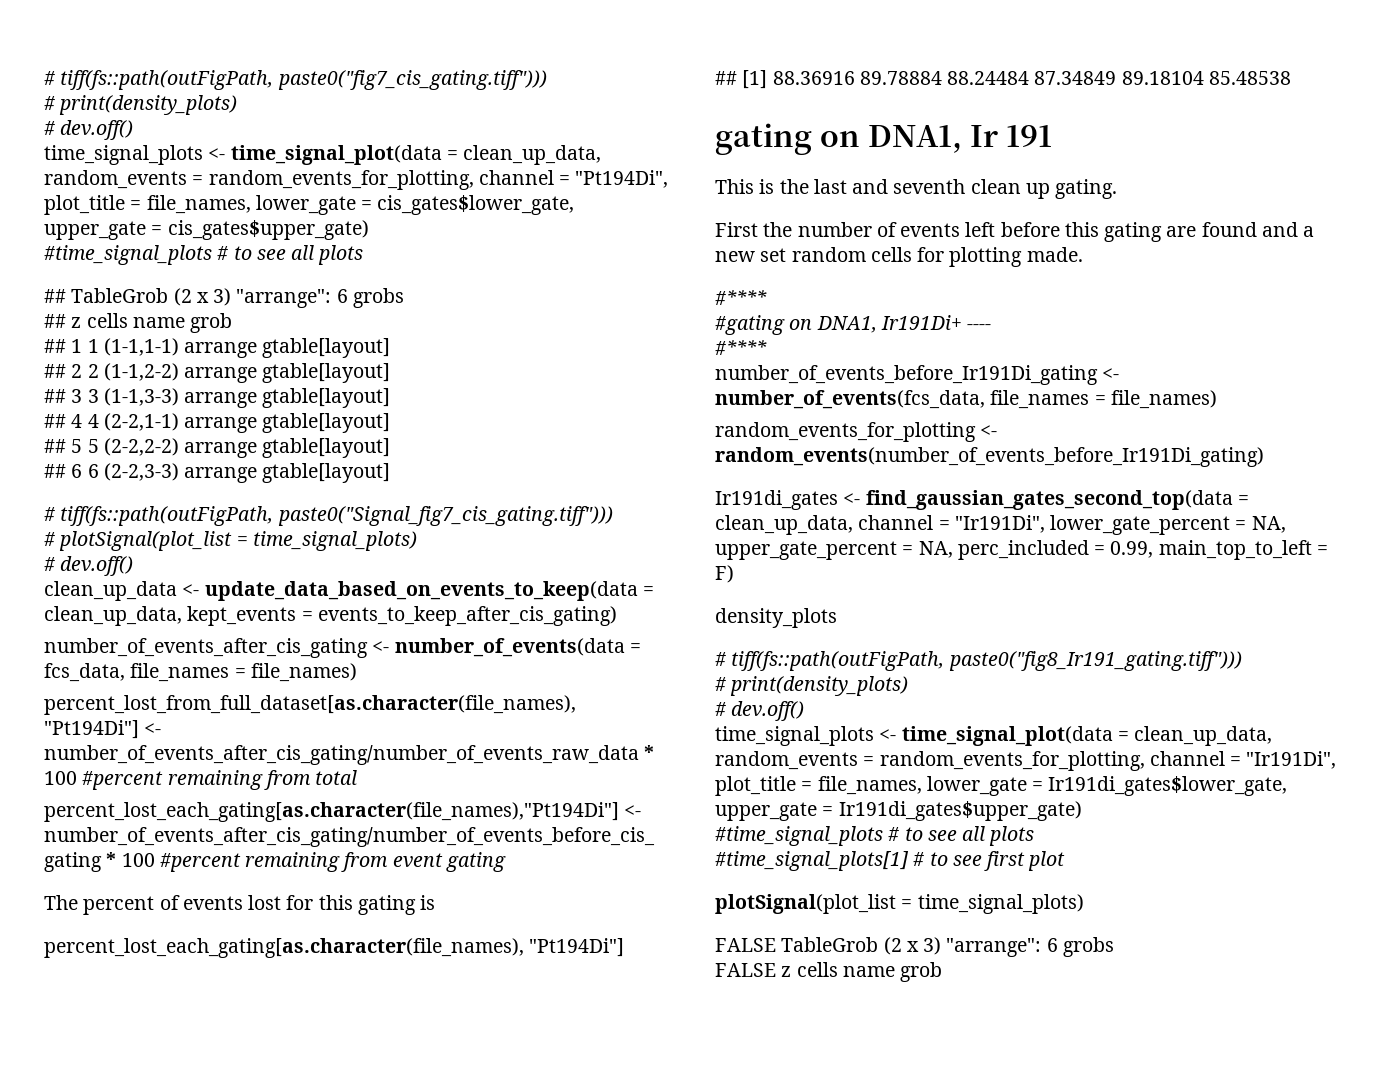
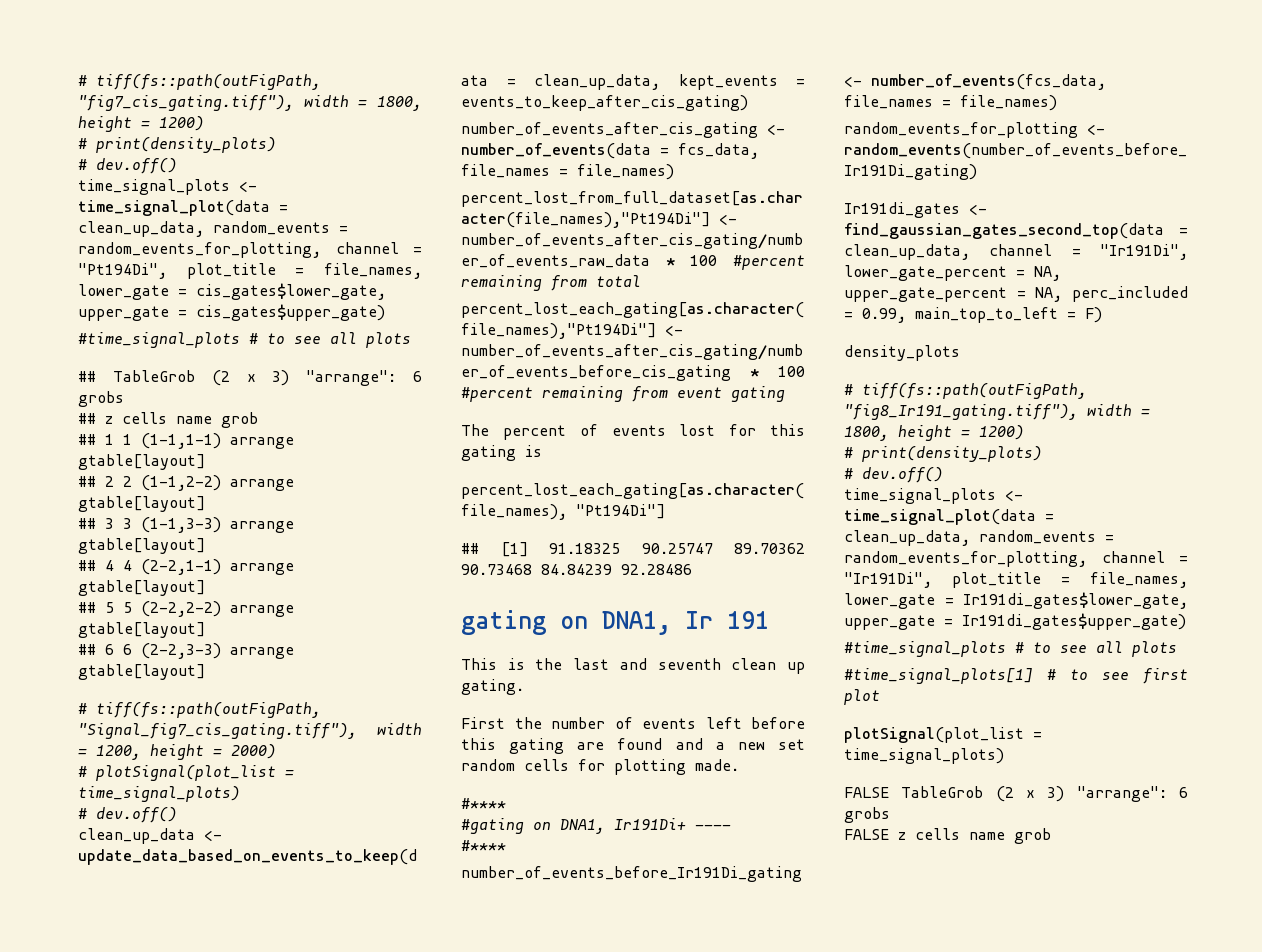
[44,70,547,90] # tiff(fs::path(outFigPath, paste0("fig7_cis_gating.tiff"))) -> [78,74,321,90] [78,95,422,111] [78,116,204,132] # tiff(fs::path(outFigPath, "fig7_cis_gating.tiff"), width = 1800, height = 1200)
[277,506,613,526] paste0("Signal_fig7_cis_gating.tiff"))) -> [78,723,422,739] [78,744,276,760] "Signal_fig7_cis_gating.tiff"), width = 1200, height = 2000)
[772,71,1291,85] 88.36916 89.78884 88.24484 87.34849 89.18104 85.48538 -> [549,543,805,554] [461,564,692,575] 91.18325 90.25747 89.70362 90.73468 84.84239 92.28486
[948,651,1242,671] paste0("fig8_Ir191_gating.tiff"))) -> [844,404,1150,420] [844,425,1024,441] "fig8_Ir191_gating.tiff"), width = 1800, height = 1200)

